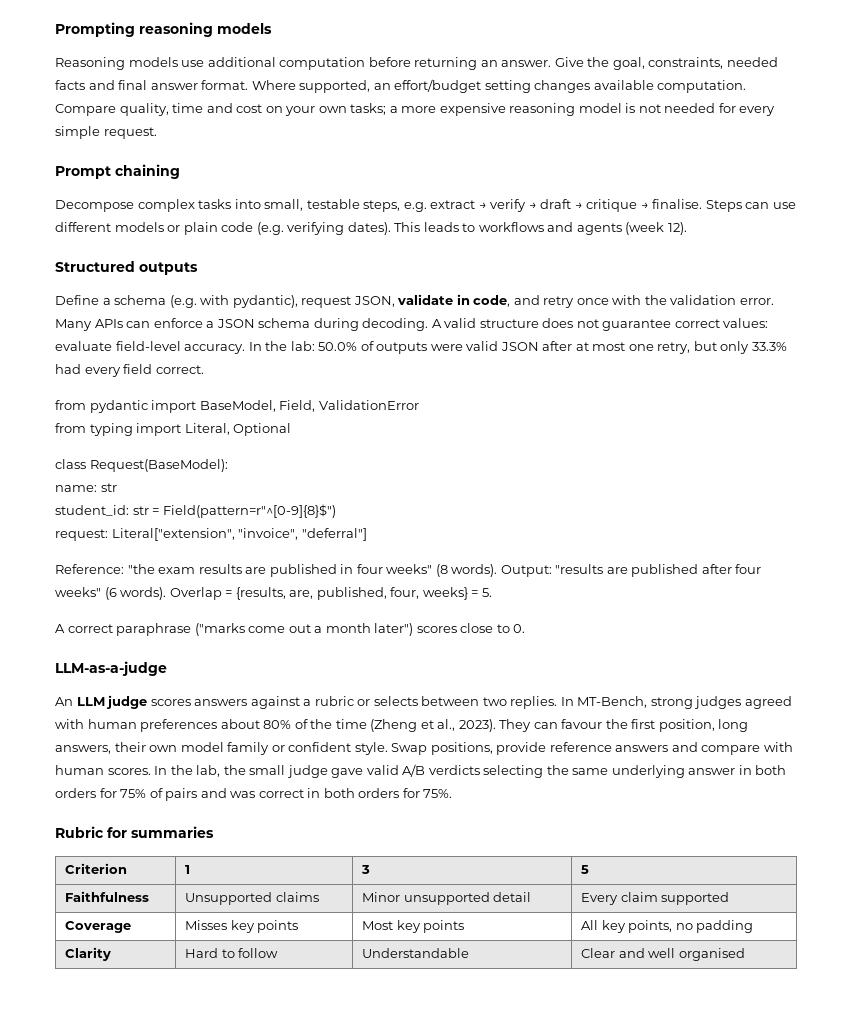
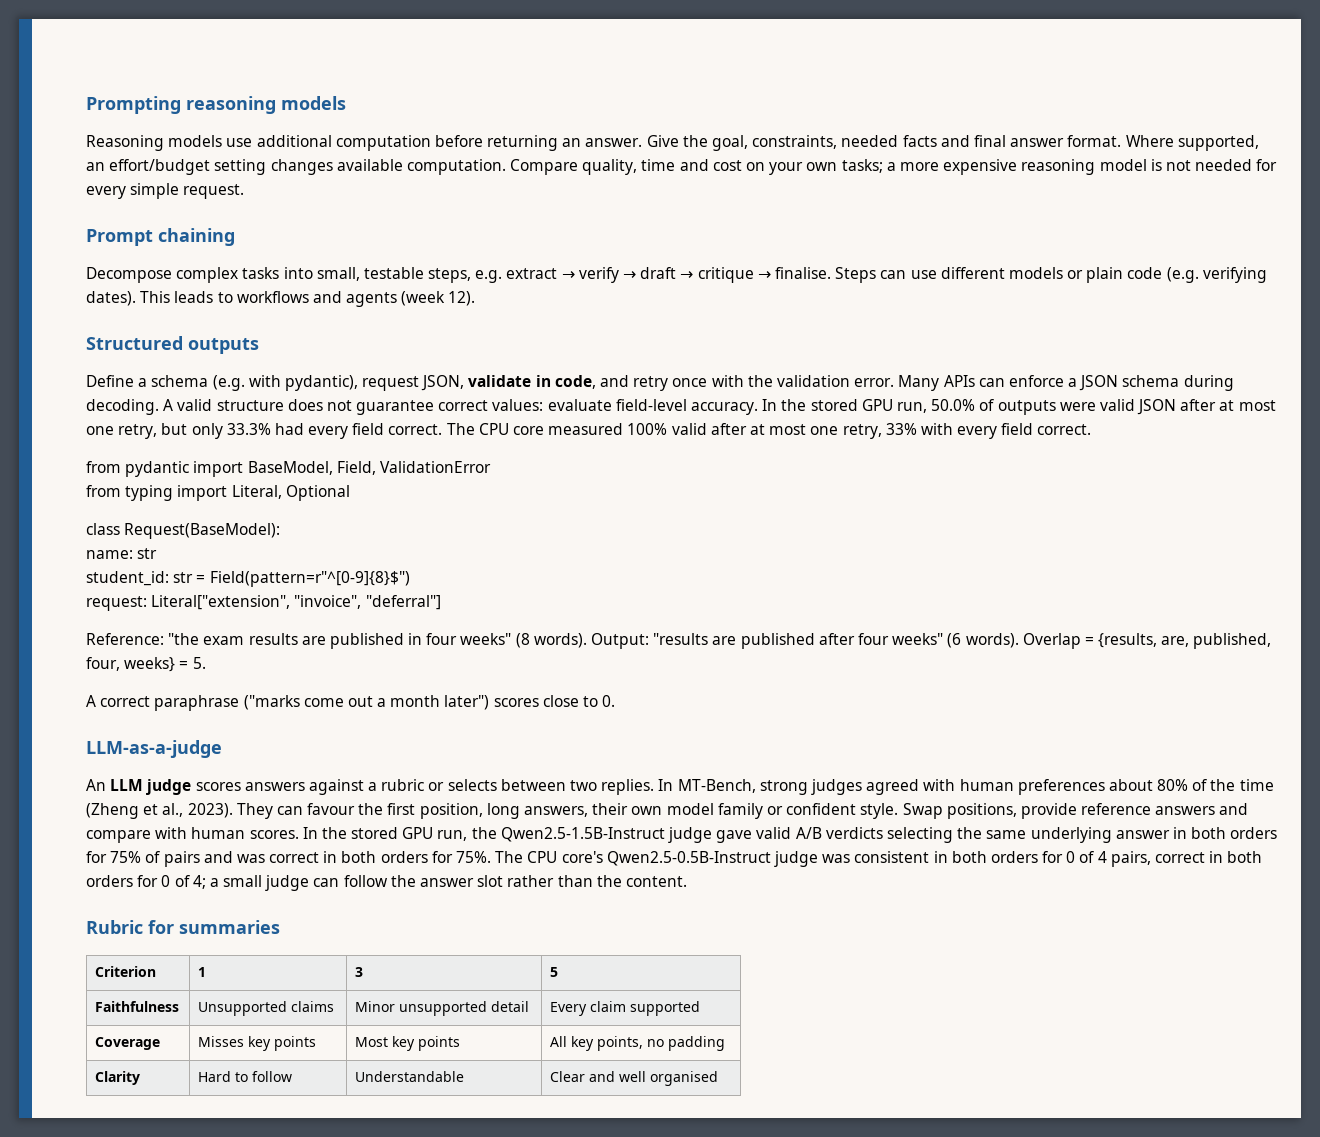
[290,341,315,351] lab: -> [810,399,927,413] stored GPU run,
(204, 369) none -> [446,423,1092,439] The CPU core measured 100% valid after at most one retry, 33% with every field correct.
[196,765,286,777] lab, the small -> [351,827,665,842] stored GPU run, the Qwen2.5-1.5B-Instruct
(453, 793) none -> [495,851,1263,867] [86,875,687,891] The CPU core's Qwen2.5-0.5B-Instruct judge was consistent in both orders for 0 of 4 pairs, correct in both orders for 0 of 4; a small judge can follow the answer slot rather than the content.

